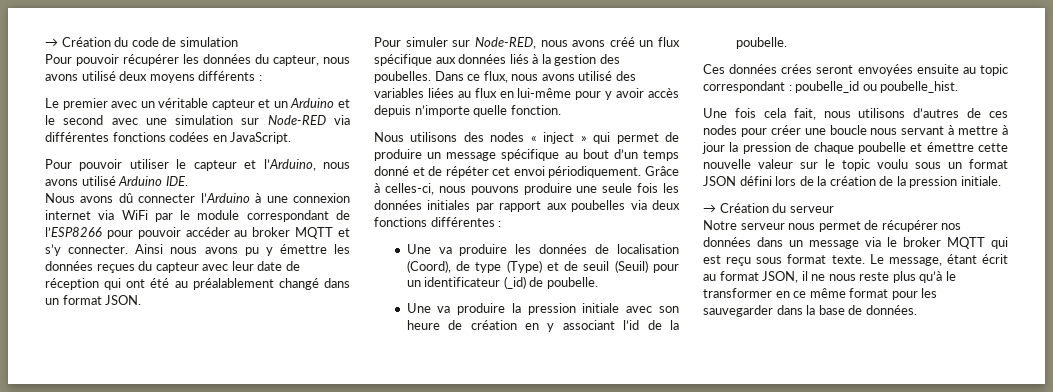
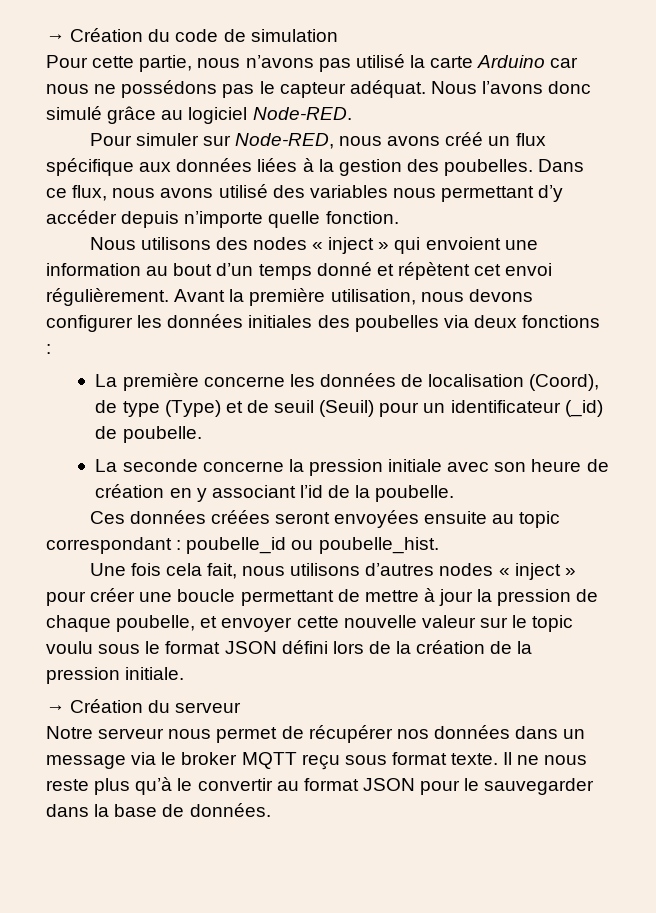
[76,54,350,66] [45,71,262,83] [45,98,351,110] [45,115,350,125] [45,132,292,144] [45,159,350,171] [45,176,188,186] [45,193,350,203] [45,210,350,222] [45,227,350,239] [45,244,350,256] [45,261,300,273] [45,278,350,290] [45,295,142,305] pouvoir récupérer les données du capteur, nous avons utilisé deux moyens différents : // Le premier avec un véritable capteur et un Arduino et le second avec une simulation sur Node-RED via différentes fonctions codées en JavaScript. // Pour pouvoir utiliser le capteur et l’Arduino, nous avons utilisé Arduino IDE. // Nous avons dû connecter l’Arduino à une connexion internet via WiFi par le module correspondant de l’ESP8266 pour pouvoir accéder au broker MQTT et s’y connecter. Ainsi nous avons pu y émettre les données reçues du capteur avec leur date de réception qui ont été au préalablement changé dans un format JSON. -> [92,54,579,72] [46,80,592,98] [46,106,352,124] cette partie, nous n’avons pas utilisé la carte Arduino car nous ne possédons pas le capteur adéquat. Nous l’avons donc simulé grâce au logiciel Node-RED.
[509,54,529,64] liés -> [257,158,298,172] liées
[427,88,679,100] liées au flux en lui-même pour y avoir accès -> [392,185,564,202] [46,210,117,224] nous permettant d’y accéder
[616,132,680,144] [374,149,560,161] permet de produire un message spécifique -> [425,237,538,250] [46,263,141,276] envoient une information
[428,166,679,178] [374,183,679,195] [374,200,567,212] de répéter cet envoi périodiquement. Grâce à celles-ci, nous pouvons produire une seule fois les données initiales par rapport aux -> [397,262,553,280] [46,288,533,306] [46,314,350,332] répètent cet envoi régulièrement. Avant la première utilisation, nous devons configurer les données initiales des
[430,217,502,227] [406,244,508,256] différentes : // Une va produire -> [46,344,51,354] [95,373,285,391] : // La première concerne
[406,303,506,315] Une va produire -> [95,459,284,472] La seconde concerne
[781,64,813,74] crées -> [210,510,270,524] créées
[967,108,1008,118] [703,125,737,135] de ces nodes -> [439,563,576,580] nodes « inject »
[870,125,955,135] nous servant à -> [240,589,360,606] permettant de
[857,142,974,154] poubelle et émettre -> [116,615,293,632] poubelle, et envoyer
[948,162,962,169] un -> [145,641,161,654] le
[991,237,1008,249] [703,255,721,264] qui est -> (297, 760) none
[869,254,1008,266] [703,271,808,283] Le message, étant écrit au format JSON, il -> [503,752,513,765] Il
[703,288,938,300] transformer en ce même format pour les -> [197,778,480,795] convertir au format JSON pour le

